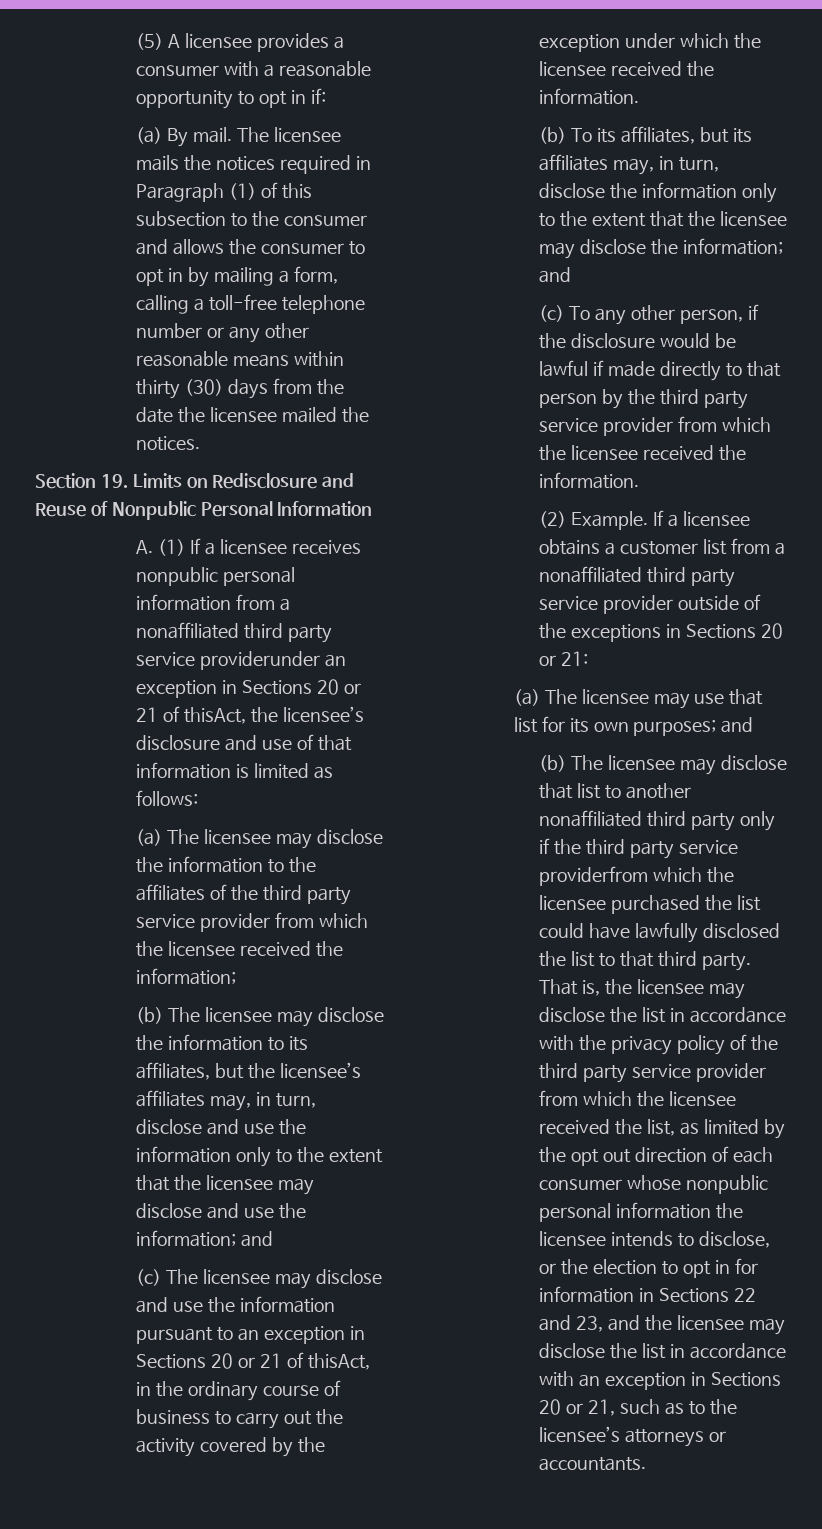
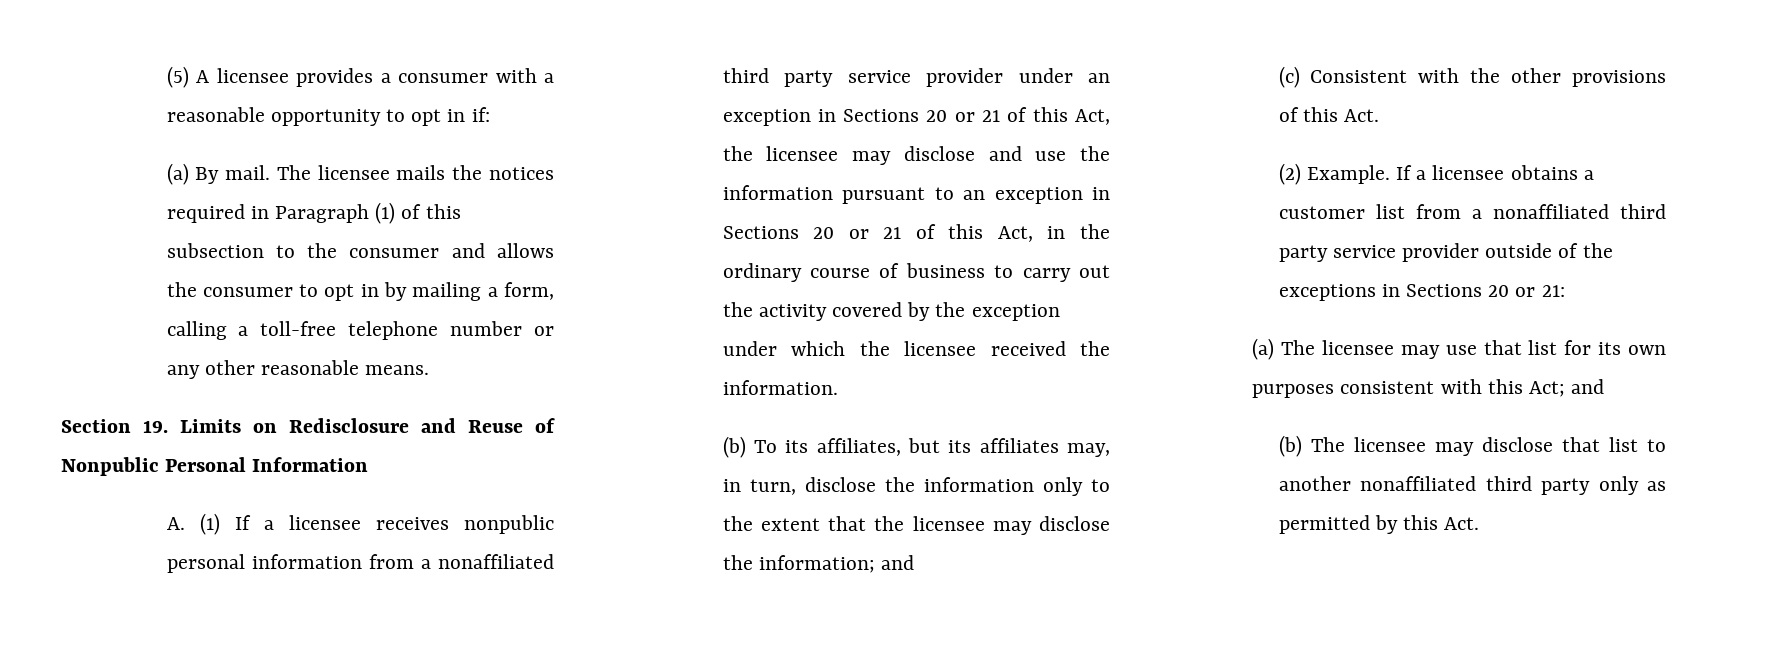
[233,351,345,367] [136,378,344,399] [136,407,369,423] [136,436,201,451] means within thirty (30) days from the date the licensee mailed the notices. -> [365,365,430,375] means.
[200,651,347,670] [136,679,361,698] [136,706,364,724] [136,734,352,751] [136,762,333,779] [136,790,199,806] [136,829,383,849] [136,856,316,873] [136,884,351,905] [136,912,368,932] [136,941,343,957] [136,968,237,985] [136,1007,384,1027] [136,1034,308,1051] [136,1062,361,1080] [136,1090,316,1111] [136,1119,306,1135] [136,1146,383,1167] [136,1175,314,1195] [136,1203,306,1219] [136,1230,274,1247] [136,1269,199,1286] providerunder an exception in Sections 20 or 21 of thisAct, the licensee’s disclosure and use of that information is limited as follows: // (a) The licensee may disclose the information to the affiliates of the third party service provider from which the licensee received the information; // (b) The licensee may disclose the information to its affiliates, but the licensee’s affiliates may, in turn, disclose and use the information only to the extent that the licensee may disclose and use the information; and // (c) The -> [926,68,1110,87] [722,107,1110,126] [722,146,753,161] provider under an exception in Sections 20 or 21 of this Act, the
[307,1353,370,1370] thisAct, -> [948,224,1033,242] this Act,
[569,304,759,325] [539,333,736,349] [539,360,781,381] [539,389,748,409] [539,416,771,436] [539,445,746,461] [539,472,640,489] To any other person, if the disclosure would be lawful if made directly to that person by the third party service provider from which the licensee received the information. -> [1310,68,1666,87] [1278,107,1380,122] Consistent with the other provisions of this Act.
[633,719,717,736] purposes; -> [1252,379,1566,398] purposes consistent with this Act;
[539,838,738,859] [539,866,735,886] [539,895,761,914] [539,922,780,943] [539,951,751,971] [539,979,745,999] [539,1007,786,1023] [539,1034,778,1055] [539,1063,766,1083] [539,1090,736,1107] [539,1119,785,1139] [539,1146,773,1166] [539,1175,769,1194] [539,1202,744,1222] [539,1231,770,1248] [539,1258,758,1278] [539,1286,756,1303] [539,1315,785,1335] [539,1343,786,1359] [539,1371,781,1390] [539,1399,737,1416] [539,1426,727,1447] [539,1457,647,1471] if the third party service providerfrom which the licensee purchased the list could have lawfully disclosed the list to that third party. That is, the licensee may disclose the list in accordance with the privacy policy of the third party service provider from which the licensee received the list, as limited by the opt out direction of each consumer whose nonpublic personal information the licensee intends to disclose, or the election to opt in for information in Sections 22 and 23, and the licensee may disclose the list in accordance with an exception in Sections 20 or 21, such as to the licensee’s attorneys or accountants. -> [1647,481,1666,491] [1278,515,1480,534] as permitted by this Act.

